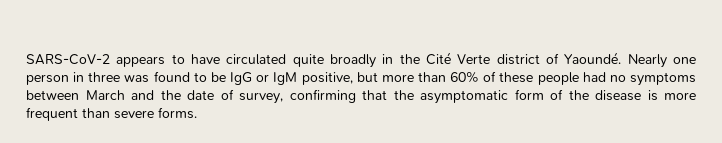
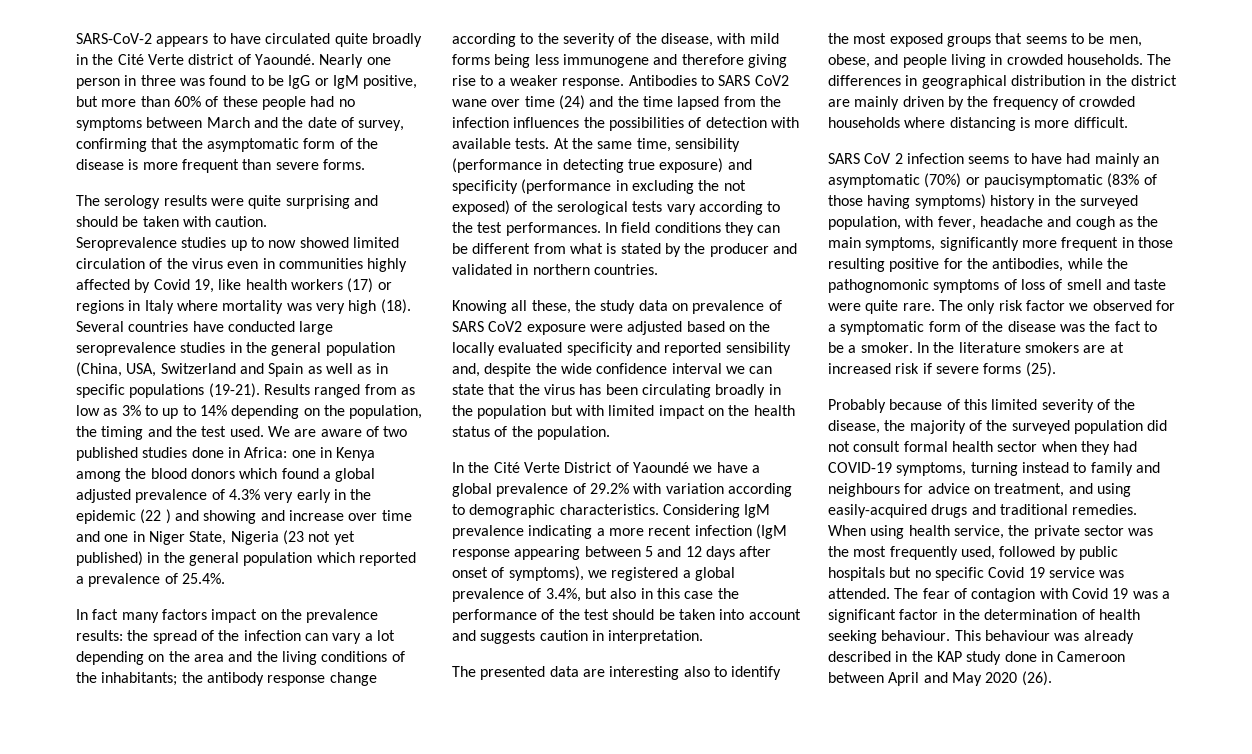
(197, 113) none -> [76,195,378,209] [76,216,268,227] [76,237,399,251] [76,258,408,272] [76,278,392,293] [76,299,411,314] [76,321,334,335] [76,342,395,356] [76,362,388,377] [76,383,415,398] [76,405,423,419] [76,426,408,440] [76,447,376,461] [76,468,376,482] [76,489,372,503] [76,509,412,524] [76,530,355,545] [76,551,416,566] [76,573,225,587] [76,609,379,623] [76,630,395,644] [76,651,405,665] [76,672,377,686] [452,33,779,47] [452,54,787,68] [452,75,789,89] [452,95,781,110] [452,117,799,131] [452,138,740,152] [452,158,752,173] [452,179,746,194] [452,200,781,215] [452,222,781,236] [452,243,797,257] [452,264,658,275] [452,300,782,314] [452,321,771,335] [452,342,791,356] [452,363,773,377] [452,384,781,398] [452,405,795,419] [452,426,610,440] [452,462,760,473] [452,483,792,497] [452,504,771,518] [452,524,787,539] [452,546,772,560] [452,566,735,581] [452,588,739,602] [452,609,801,623] [452,630,704,644] [452,666,782,680] [828,33,1142,47] [828,54,1172,68] [828,75,1177,89] [828,96,1136,110] [828,117,1128,131] [828,153,1159,167] [828,173,1157,188] [828,194,1138,209] [828,216,1159,230] [828,237,1173,251] [828,258,1128,272] [828,279,1167,293] [828,300,1175,314] [828,321,1157,335] [828,342,1124,353] [828,362,1056,377] [828,399,1136,413] [828,420,1168,434] [828,441,1138,455] [828,462,1160,476] [828,483,1131,497] [828,504,1138,518] [828,525,1154,539] [828,546,1118,560] [828,567,1125,581] [828,588,1170,602] [828,609,1140,623] [828,630,1134,644] [828,651,1126,665] [828,671,1052,686] // The serology results were quite surprising and should be taken with caution. // Seroprevalence studies up to now showed limited circulation of the virus even in communities highly affected by Covid 19, like health workers (17) or regions in Italy where mortality was very high (18). Several countries have conducted large seroprevalence studies in the general population (China, USA, Switzerland and Spain as well as in specific populations (19-21). Results ranged from as low as 3% to up to 14% depending on the population, the timing and the test used. We are aware of two published studies done in Africa: one in Kenya among the blood donors which found a global adjusted prevalence of 4.3% very early in the epidemic (22 ) and showing and increase over time and one in Niger State, Nigeria (23 not yet published) in the general population which reported a prevalence of 25.4%. // In fact many factors impact on the prevalence results: the spread of the infection can vary a lot depending on the area and the living conditions of the inhabitants; the antibody response change according to the severity of the disease, with mild forms being less immunogene and therefore giving rise to a weaker response. Antibodies to SARS CoV2 wane over time (24) and the time lapsed from the infection influences the possibilities of detection with available tests. At the same time, sensibility (performance in detecting true exposure) and specificity (performance in excluding the not exposed) of the serological tests vary according to the test performances. In field conditions they can be different from what is stated by the producer and validated in northern countries. // Knowing all these, the study data on prevalence of SARS CoV2 exposure were adjusted based on the locally evaluated specificity and reported sensibility and, despite the wide confidence interval we can state that the virus has been circulating broadly in the population but with limited impact on the health status of the population. // In the Cité Verte District of Yaoundé we have a global prevalence of 29.2% with variation according to demographic characteristics. Considering IgM prevalence indicating a more recent infection (IgM response appearing between 5 and 12 days after onset of symptoms), we registered a global prevalence of 3.4%, but also in this case the performance of the test should be taken into account and suggests caution in interpretation. // The presented data are interesting also to identify the most exposed groups that seems to be men, obese, and people living in crowded households. The differences in geographical distribution in the district are mainly driven by the frequency of crowded households where distancing is more difficult. // SARS CoV 2 infection seems to have had mainly an asymptomatic (70%) or paucisymptomatic (83% of those having symptoms) history in the surveyed population, with fever, headache and cough as the main symptoms, significantly more frequent in those resulting positive for the antibodies, while the pathognomonic symptoms of loss of smell and taste were quite rare. The only risk factor we observed for a symptomatic form of the disease was the fact to be a smoker. In the literature smokers are at increased risk if severe forms (25). // Probably because of this limited severity of the disease, the majority of the surveyed population did not consult formal health sector when they had COVID-19 symptoms, turning instead to family and neighbours for advice on treatment, and using easily-acquired drugs and traditional remedies. When using health service, the private sector was the most frequently used, followed by public hospitals but no specific Covid 19 service was attended. The fear of contagion with Covid 19 was a significant factor in the determination of health seeking behaviour. This behaviour was already described in the KAP study done in Cameroon between April and May 2020 (26).

